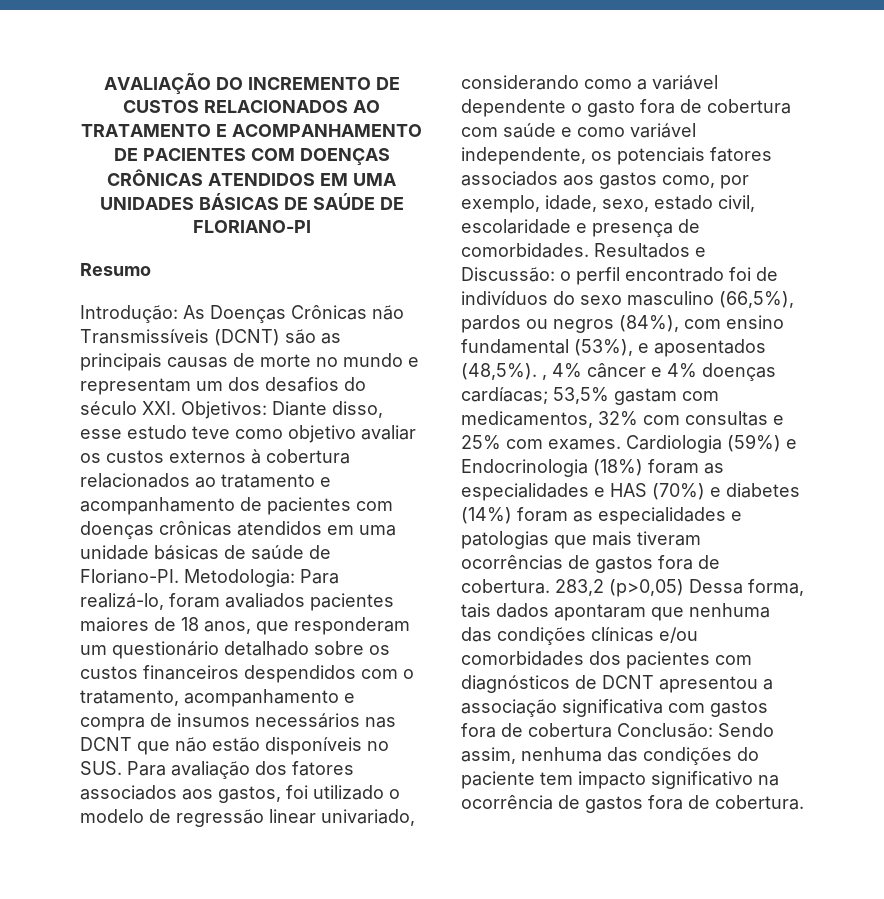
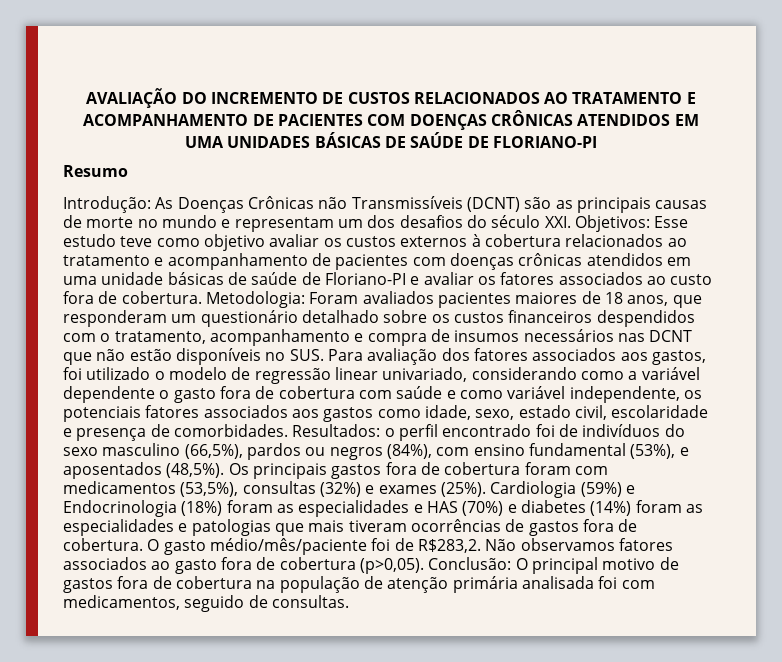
[272,401,383,418] [80,429,122,439] Diante disso, esse -> [654,216,689,228] Esse
[80,569,339,587] [80,593,220,610] Floriano-PI. Metodologia: Para realizá-lo, foram -> [324,272,713,285] [63,291,359,308] Floriano-PI e avaliar os fatores associados ao custo fora de cobertura. Metodologia: Foram
[662,175,749,189] [461,195,540,213] como, por exemplo, -> [377,409,421,418] como
[594,243,706,258] [461,267,555,282] Resultados e Discussão: -> [292,424,381,437] Resultados:
[542,363,776,381] [461,387,719,405] [461,411,784,428] [461,435,621,450] , 4% câncer e 4% doenças cardíacas; 53,5% gastam com medicamentos, 32% com consultas e 25% com exames. -> [228,462,608,479] [63,481,486,497] Os principais gastos fora de cobertura foram com medicamentos (53,5%), consultas (32%) e exames (25%).
[555,579,804,597] [461,603,770,621] [461,627,698,645] [461,651,752,669] [461,675,773,693] [461,699,768,717] [461,723,774,738] [461,747,759,765] [461,771,779,789] [461,795,804,813] 283,2 (p>0,05) Dessa forma, tais dados apontaram que nenhuma das condições clínicas e/ou comorbidades dos pacientes com diagnósticos de DCNT apresentou a associação significativa com gastos fora de cobertura Conclusão: Sendo assim, nenhuma das condições do paciente tem impacto significativo na ocorrência de gastos fora de cobertura. -> [147,538,673,555] [63,557,679,574] [63,576,655,593] [63,595,349,612] O gasto médio/mês/paciente foi de R$283,2. Não observamos fatores associados ao gasto fora de cobertura (p>0,05). Conclusão: O principal motivo de gastos fora de cobertura na população de atenção primária analisada foi com medicamentos, seguido de consultas.

